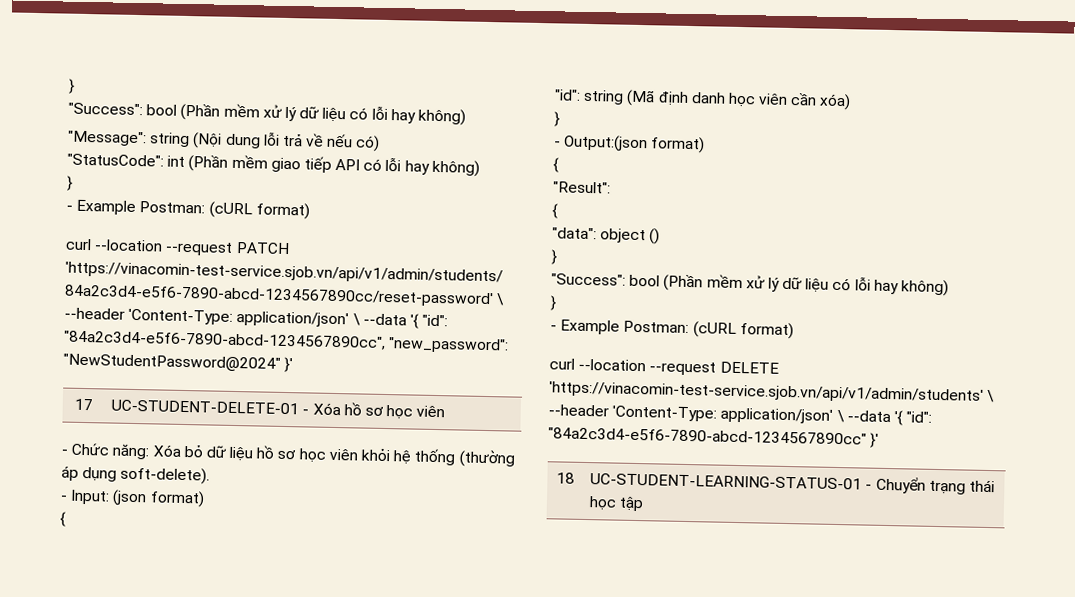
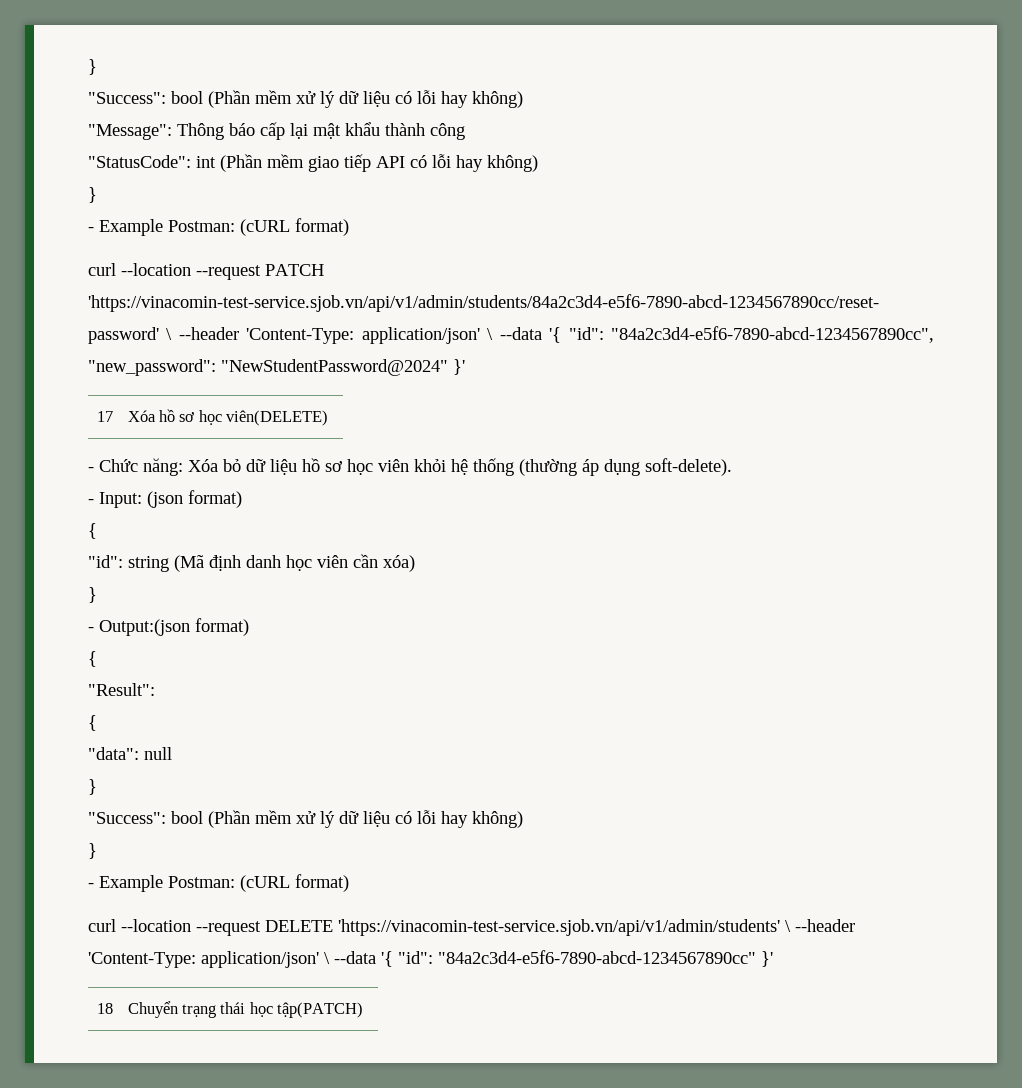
[149,131,381,152] string (Nội dung lỗi trả về nếu có) -> [177,122,465,140] Thông báo cấp lại mật khẩu thành công
[111,399,310,415] UC-STUDENT-DELETE-01 - -> (113, 416) none
[416,405,446,418] viên -> [226,410,329,426] viên(DELETE)
[600,228,661,245] object () -> [144,747,172,760] null
[590,473,873,490] UC-STUDENT-LEARNING-STATUS-01 - -> (113, 1008) none
[619,496,645,512] tập -> [277,1002,364,1018] tập(PATCH)

